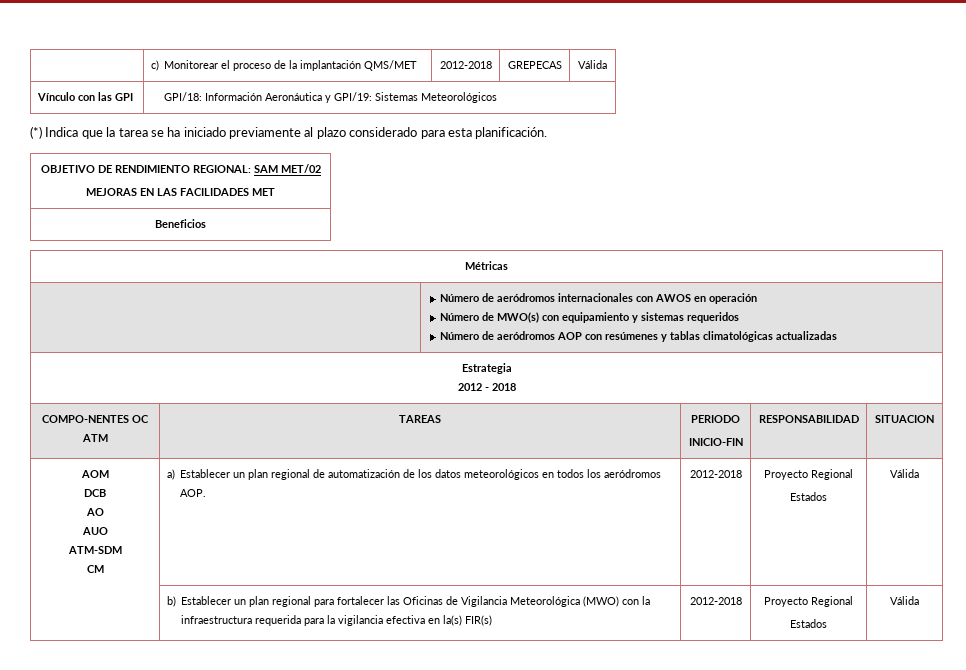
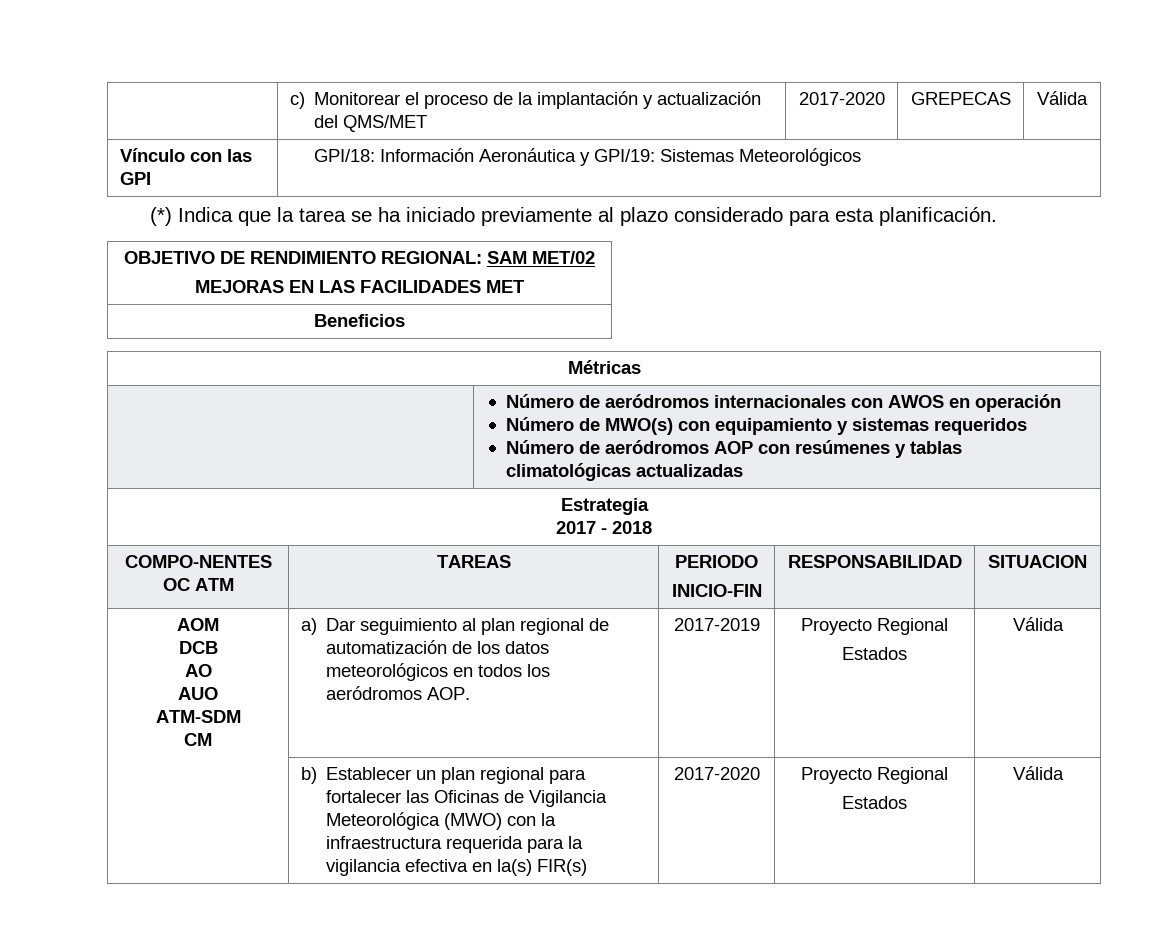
(362, 65) none -> [642,91,761,109] [313,115,338,128] y actualización del
[439,61,492,69] 2012-2018 -> [798,92,885,105] 2017-2020
[457,383,482,391] 2012 -> [556,521,596,534] 2017
[180,469,246,478] Establecer un -> [325,618,476,635] Dar seguimiento al
[689,470,742,478] 2012-2018 -> [673,618,760,631] 2017-2019
[689,597,742,605] 2012-2018 -> [673,767,760,780] 2017-2020

